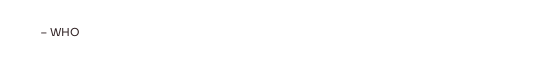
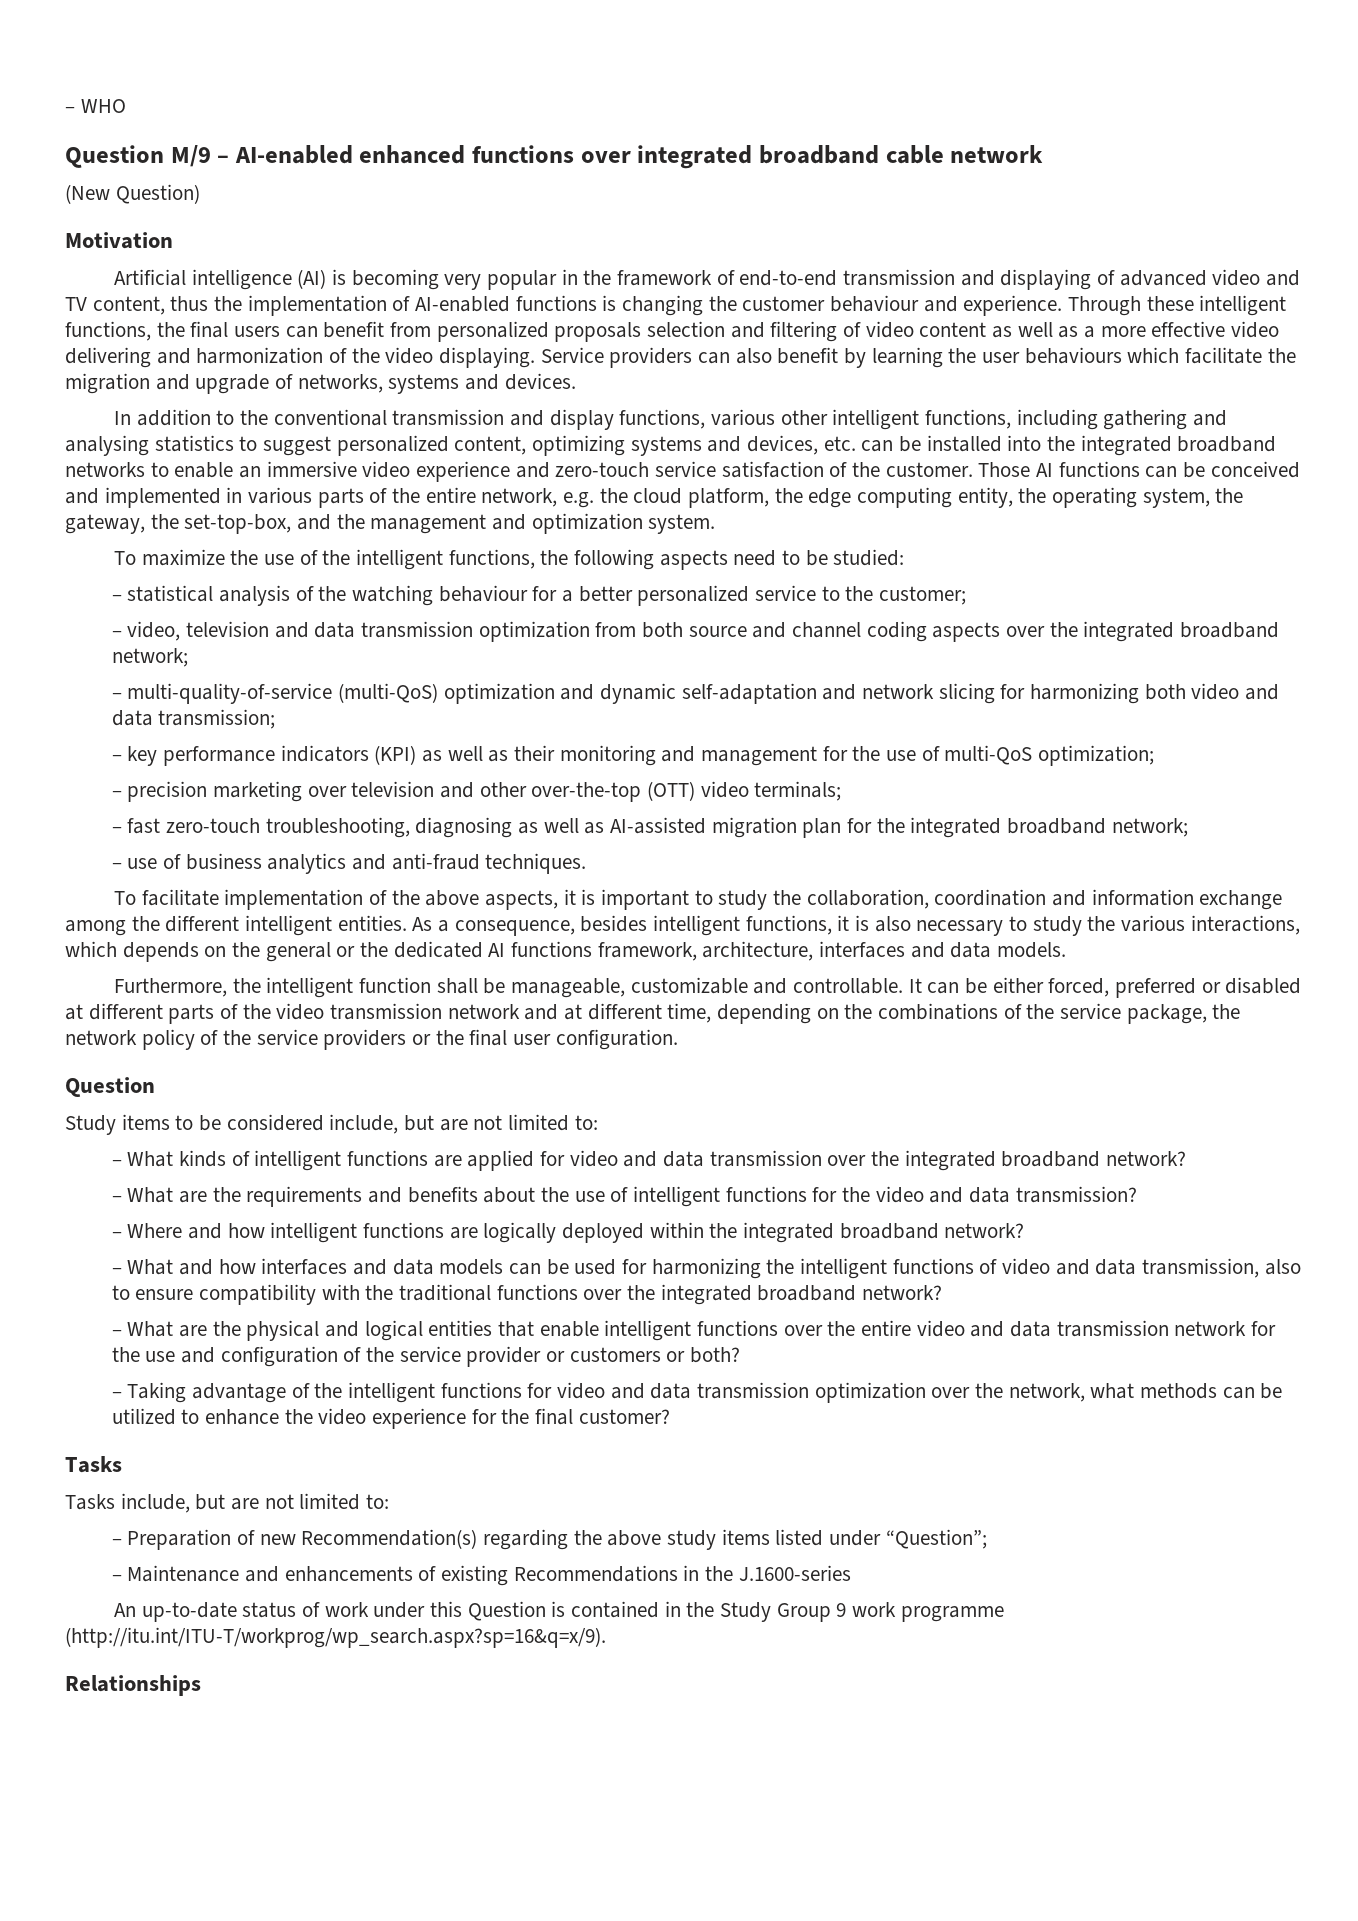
(80, 32) none -> [65,145,1044,169] [65,184,200,204] [65,232,173,249] [113,269,1300,290] [65,295,1287,316] [65,321,1280,342] [65,347,1296,368] [65,373,576,394] [113,409,1227,430] [65,435,1277,456] [65,461,1300,482] [65,487,1244,508] [65,513,716,534] [113,549,905,570] [111,585,966,606] [111,621,1279,642] [111,648,188,667] [111,683,1279,704] [111,709,276,729] [111,745,1154,766] [111,781,842,802] [111,817,1188,838] [111,853,587,874] [113,889,1283,910] [65,915,1300,936] [65,941,1067,962] [113,977,1302,998] [65,1003,1241,1024] [65,1029,678,1050] [65,1077,155,1097] [65,1114,598,1135] [111,1150,1186,1171] [111,1186,1137,1207] [111,1222,1025,1243] [111,1258,1301,1279] [111,1284,942,1305] [111,1320,1276,1341] [111,1346,740,1367] [111,1382,1283,1403] [111,1408,670,1429] [65,1456,122,1473] [65,1493,390,1513] [111,1529,987,1550] [111,1565,851,1586] [113,1601,1004,1622] [65,1627,606,1648] [65,1675,201,1696] // Question M/9 – AI-enabled enhanced functions over integrated broadband cable network // (New Question) // Motivation // Artificial intelligence (AI) is becoming very popular in the framework of end-to-end transmission and displaying of advanced video and TV content, thus the implementation of AI-enabled functions is changing the customer behaviour and experience. Through these intelligent functions, the final users can benefit from personalized proposals selection and filtering of video content as well as a more effective video delivering and harmonization of the video displaying. Service providers can also benefit by learning the user behaviours which facilitate the migration and upgrade of networks, systems and devices. // In addition to the conventional transmission and display functions, various other intelligent functions, including gathering and analysing statistics to suggest personalized content, optimizing systems and devices, etc. can be installed into the integrated broadband networks to enable an immersive video experience and zero-touch service satisfaction of the customer. Those AI functions can be conceived and implemented in various parts of the entire network, e.g. the cloud platform, the edge computing entity, the operating system, the gateway, the set-top-box, and the management and optimization system. // To maximize the use of the intelligent functions, the following aspects need to be studied: // – statistical analysis of the watching behaviour for a better personalized service to the customer; // – video, television and data transmission optimization from both source and channel coding aspects over the integrated broadband network; // – multi-quality-of-service (multi-QoS) optimization and dynamic self-adaptation and network slicing for harmonizing both video and data transmission; // – key performance indicators (KPI) as well as their monitoring and management for the use of multi-QoS optimization; // – precision marketing over television and other over-the-top (OTT) video terminals; // – fast zero-touch troubleshooting, diagnosing as well as AI-assisted migration plan for the integrated broadband network; // – use of business analytics and anti-fraud techniques. // To facilitate implementation of the above aspects, it is important to study the collaboration, coordination and information exchange among the different intelligent entities. As a consequence, besides intelligent functions, it is also necessary to study the various interactions, which depends on the general or the dedicated AI functions framework, architecture, interfaces and data models. // Furthermore, the intelligent function shall be manageable, customizable and controllable. It can be either forced, preferred or disabled at different parts of the video transmission network and at different time, depending on the combinations of the service package, the network policy of the service providers or the final user configuration. // Question // Study items to be considered include, but are not limited to: // – What kinds of intelligent functions are applied for video and data transmission over the integrated broadband network? // – What are the requirements and benefits about the use of intelligent functions for the video and data transmission? // – Where and how intelligent functions are logically deployed within the integrated broadband network? // – What and how interfaces and data models can be used for harmonizing the intelligent functions of video and data transmission, also to ensure compatibility with the traditional functions over the integrated broadband network? // – What are the physical and logical entities that enable intelligent functions over the entire video and data transmission network for the use and configuration of the service provider or customers or both? // – Taking advantage of the intelligent functions for video and data transmission optimization over the network, what methods can be utilized to enhance the video experience for the final customer? // Tasks // Tasks include, but are not limited to: // – Preparation of new Recommendation(s) regarding the above study items listed under “Question”; // – Maintenance and enhancements of existing Recommendations in the J.1600-series // An up-to-date status of work under this Question is contained in the Study Group 9 work programme (http://itu.int/ITU-T/workprog/wp_search.aspx?sp=16&q=x/9). // Relationships

